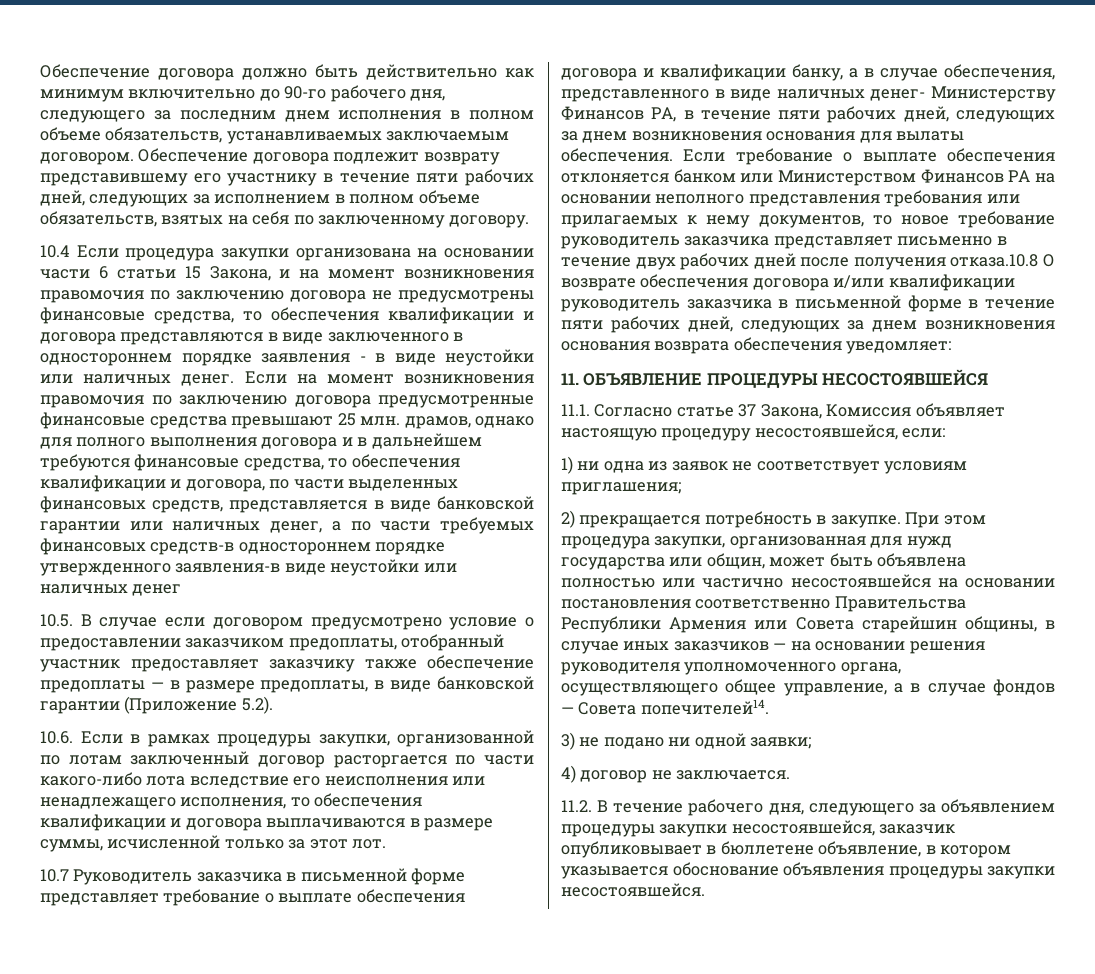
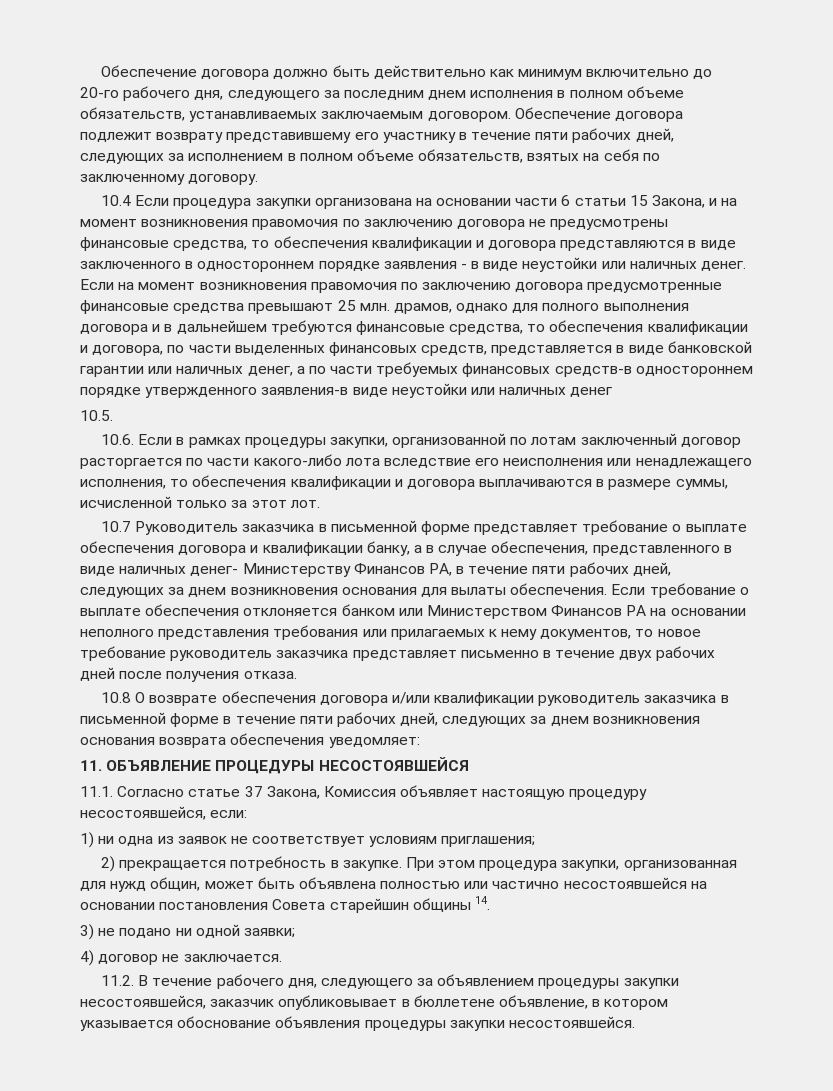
[284,86,327,99] 90-го -> [80,87,119,98] 20-го
[80,614,534,630] [40,634,505,651] [40,655,534,672] [40,676,534,693] [40,696,273,714] В случае если договором предусмотрено условие о предоставлении заказчиком предоплаты, отобранный участник предоставляет заказчику также обеспечение предоплаты — в размере предоплаты, в виде банковской гарантии (Приложение 5.2). -> (113, 415) none
[950,254,1039,267] отказа.10.8 -> [243,671,297,679] [101,692,132,703] отказа. // 10.8
[561,557,703,570] государства или -> (147, 886) none
[695,596,966,612] [561,616,1055,633] [561,641,985,654] [561,662,901,675] [561,679,1055,696] [561,699,769,715] соответственно Правительства Республики Армения или Совета старейшин общины, в случае иных заказчиков — на основании решения руководителя уполномоченного органа, осуществляющего общее управление, а в случае фондов — Совета попечителей14. -> [272,896,490,913] Совета старейшин общины 14.

